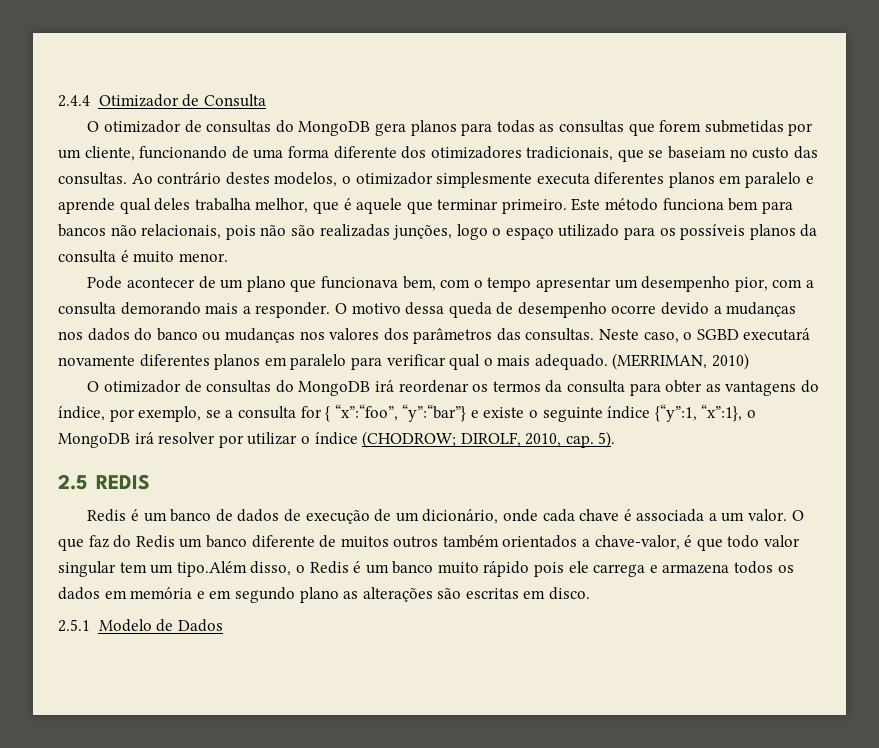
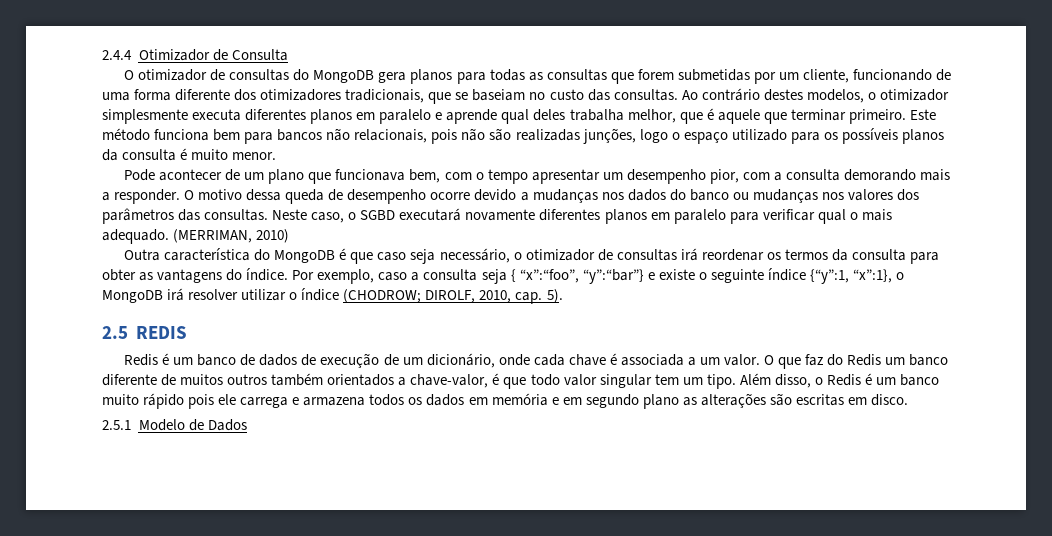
[87,380,371,396] O otimizador de consultas do MongoDB -> [124,248,677,264] Outra característica do MongoDB é que caso seja necessário, o otimizador de consultas
[58,406,322,422] índice, por exemplo, se a consulta for -> [246,268,507,284] índice. Por exemplo, caso a consulta seja
[218,435,244,448] por -> (239, 294) none
[176,561,247,577] tipo.Além -> [706,373,771,389] tipo. Além

